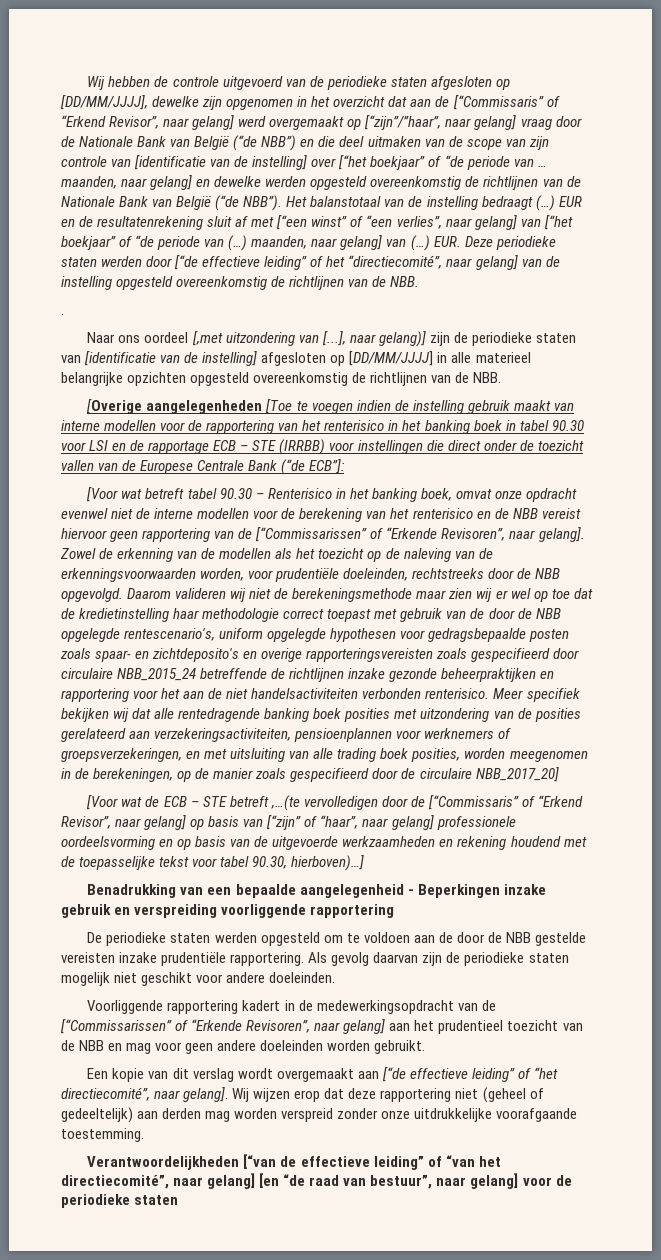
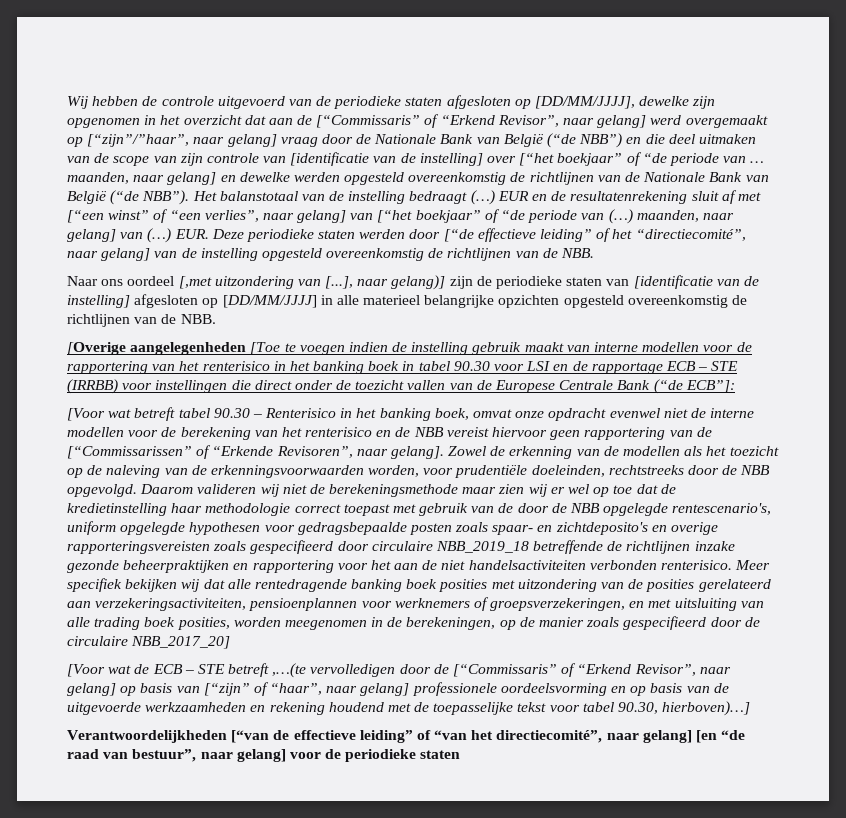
[61,313,64,315] // . -> (595, 253) none
[117,668,197,681] NBB_2015_24 -> [435,541,529,553] NBB_2019_18
[87,884,546,898] [61,904,395,918] [87,932,586,946] [61,952,569,966] [61,972,336,986] [87,1000,496,1014] [60,1019,583,1034] [61,1040,426,1054] [87,1067,558,1082] [61,1087,544,1103] [61,1107,578,1123] [61,1128,144,1142] // Benadrukking van een bepaalde aangelegenheid - Beperkingen inzake gebruik en verspreiding voorliggende rapportering // De periodieke staten werden opgesteld om te voldoen aan de door de NBB gestelde vereisten inzake prudentiële rapportering. Als gevolg daarvan zijn de periodieke staten mogelijk niet geschikt voor andere doeleinden. // Voorliggende rapportering kadert in de medewerkingsopdracht van de [“Commissarissen” of “Erkende Revisoren”, naar gelang] aan het prudentieel toezicht van de NBB en mag voor geen andere doeleinden worden gebruikt. // Een kopie van dit verslag wordt overgemaakt aan [“de effectieve leiding” of “het directiecomité”, naar gelang]. Wij wijzen erop dat deze rapportering niet (geheel of gedeeltelijk) aan derden mag worden verspreid zonder onze uitdrukkelijke voorafgaande toestemming. -> (751, 708) none

